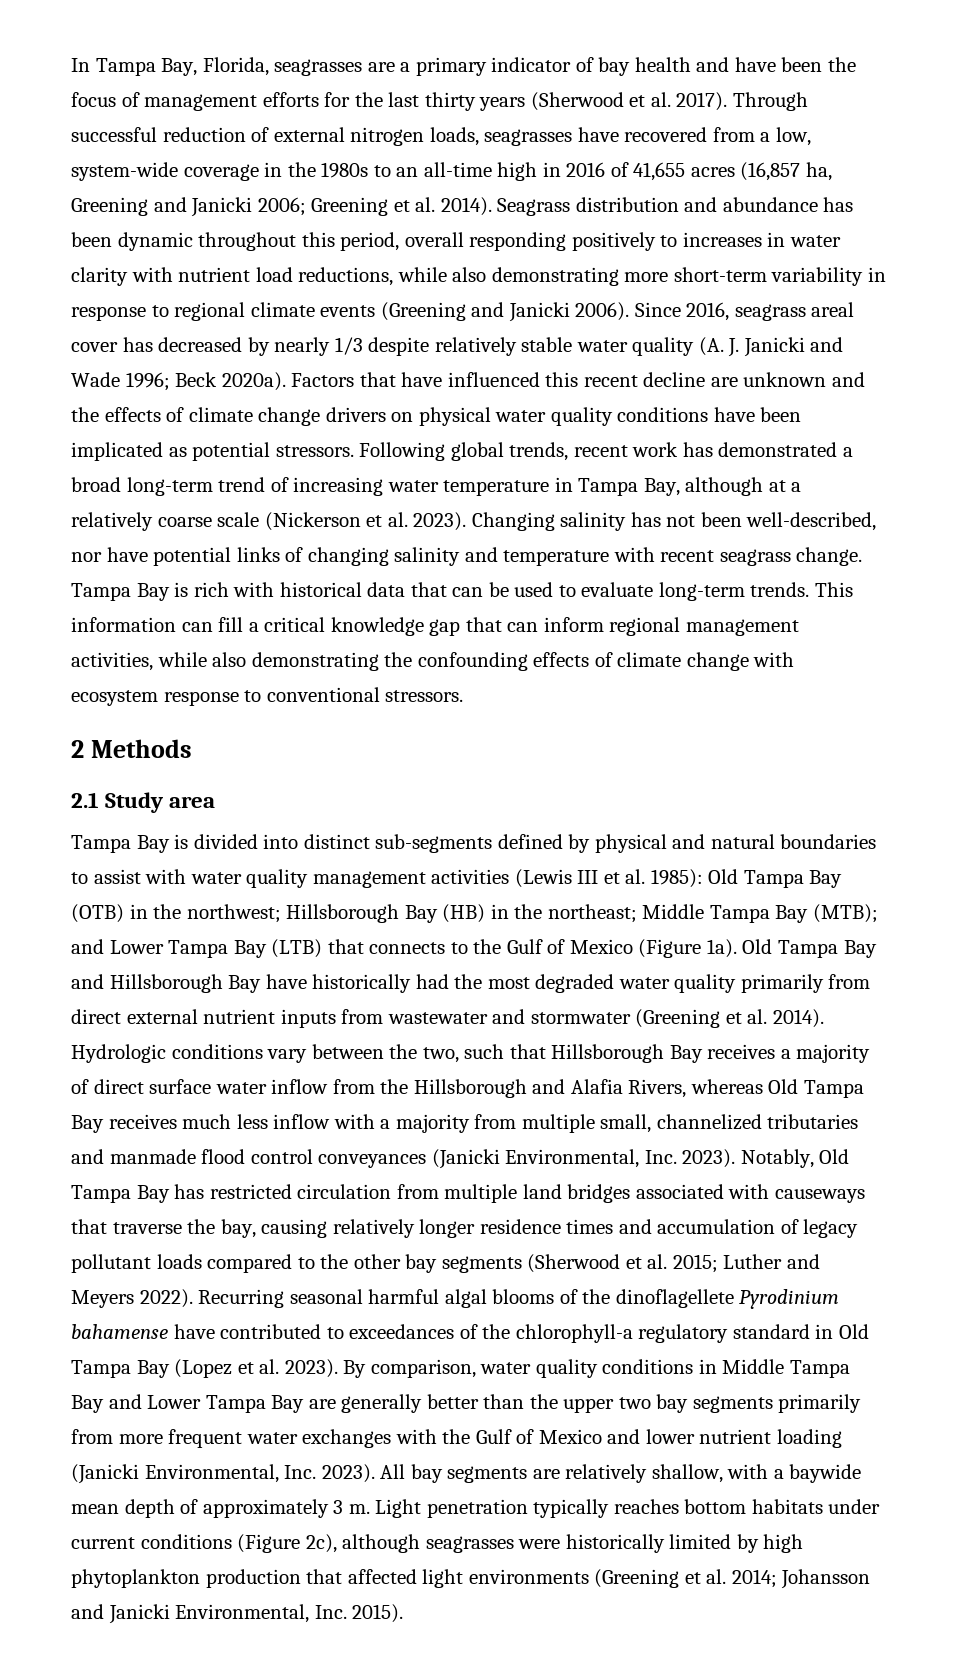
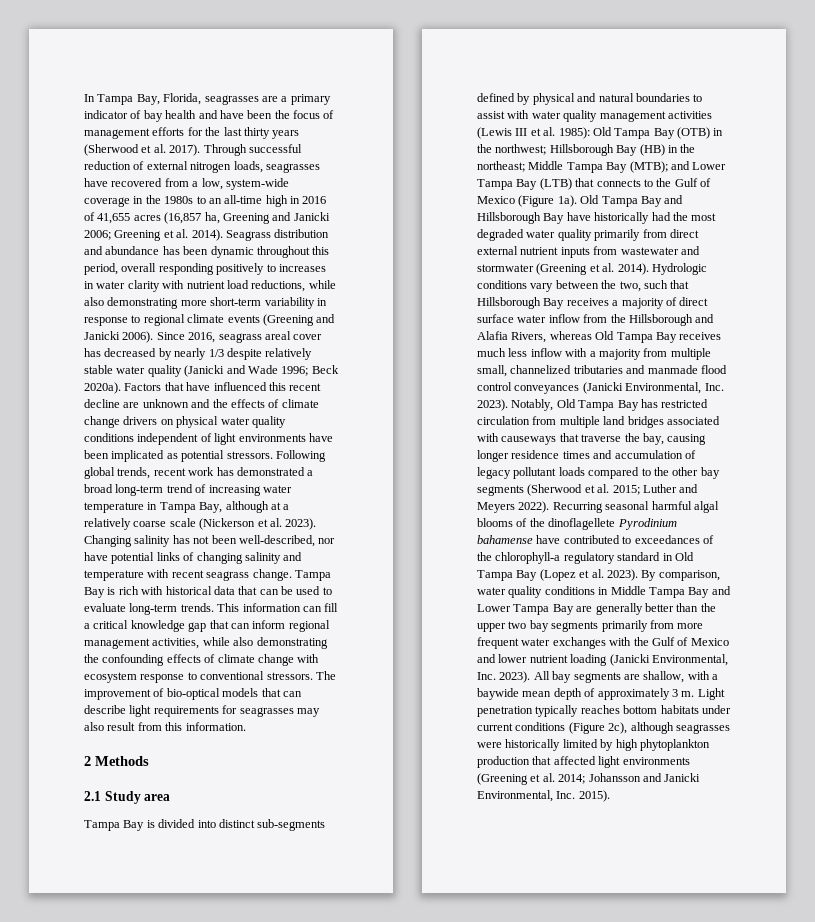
[698,337,805,357] (A. J. Janicki -> [184,365,225,377] (Janicki
(709, 414) none -> [137,433,306,445] independent of light environments
(464, 696) none -> [315,671,336,680] [84,688,302,700] [84,705,320,717] [84,722,246,731] The improvement of bio-optical models that can describe light requirements for seagrasses may also result from this information.
[332,1219,415,1238] relatively -> (707, 439) none
[565,1464,648,1483] relatively -> (640, 677) none

